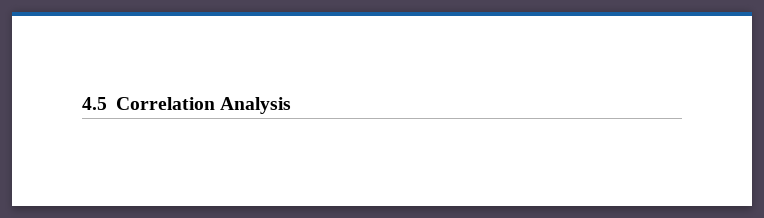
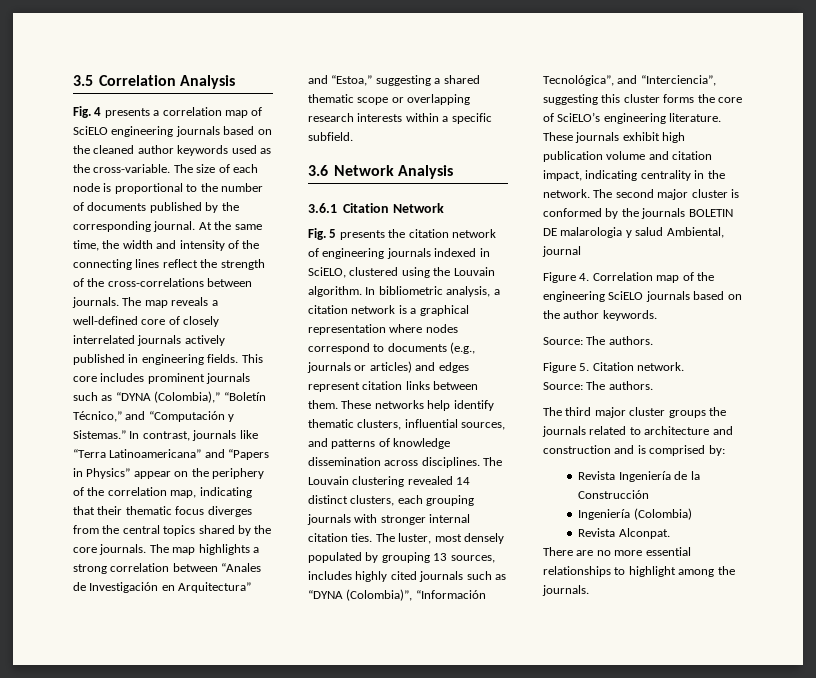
[82,97,107,110] 4.5 -> [73,75,93,86] 3.5
(292, 105) none -> [73,106,263,118] [73,126,272,137] [73,145,271,156] [73,164,258,173] [73,183,263,194] [73,202,239,213] [73,221,262,232] [73,240,260,251] [73,259,265,270] [73,278,253,287] [72,297,218,308] [73,316,220,327] [73,335,225,346] [73,354,263,365] [73,373,251,384] [73,391,266,403] [73,411,235,422] [73,430,258,441] [73,449,270,460] [73,468,264,479] [73,487,252,498] [73,506,252,517] [73,525,272,536] [73,544,259,555] [73,563,262,574] [73,582,252,593] [308,75,480,86] [308,94,471,105] [308,113,492,124] [308,132,353,141] [308,165,454,179] [308,203,445,213] [308,228,496,240] [308,248,490,259] [308,267,495,278] [308,286,500,297] [308,305,469,316] [308,324,458,335] [308,342,476,354] [307,361,469,373] [308,381,479,392] [308,400,494,411] [308,419,506,430] [308,438,451,449] [308,457,503,468] [308,476,471,487] [308,495,475,506] [307,514,471,525] [308,533,504,544] [308,552,495,563] [308,571,506,582] [308,589,486,601] [543,75,716,86] [543,94,742,105] [543,112,722,124] [543,132,686,143] [543,151,713,162] [543,170,725,181] [543,189,739,200] [543,208,733,219] [543,227,724,238] [542,246,581,257] [543,272,714,283] [543,291,742,302] [543,310,657,321] [543,336,653,345] [543,362,685,373] [543,381,653,390] [543,407,726,418] [542,426,733,437] [543,445,725,456] [578,471,700,482] [578,490,650,499] [578,508,692,520] [578,528,670,539] [543,547,691,556] [543,566,735,577] [542,585,589,596] // Fig. 4 presents a correlation map of SciELO engineering journals based on the cleaned author keywords used as the cross-variable. The size of each node is proportional to the number of documents published by the corresponding journal. At the same time, the width and intensity of the connecting lines reflect the strength of the cross-correlations between journals. The map reveals a well-defined core of closely interrelated journals actively published in engineering fields. This core includes prominent journals such as “DYNA (Colombia),” “Boletín Técnico,” and “Computación y Sistemas.” In contrast, journals like “Terra Latinoamericana” and “Papers in Physics” appear on the periphery of the correlation map, indicating that their thematic focus diverges from the central topics shared by the core journals. The map highlights a strong correlation between “Anales de Investigación en Arquitectura” and “Estoa,” suggesting a shared thematic scope or overlapping research interests within a specific subfield. // 3.6 Network Analysis // 3.6.1 Citation Network // Fig. 5 presents the citation network of engineering journals indexed in SciELO, clustered using the Louvain algorithm. In bibliometric analysis, a citation network is a graphical representation where nodes correspond to documents (e.g., journals or articles) and edges represent citation links between them. These networks help identify thematic clusters, influential sources, and patterns of knowledge dissemination across disciplines. The Louvain clustering revealed 14 distinct clusters, each grouping journals with stronger internal citation ties. The luster, most densely populated by grouping 13 sources, includes highly cited journals such as “DYNA (Colombia)”, “Información Tecnológica”, and “Interciencia”, suggesting this cluster forms the core of SciELO’s engineering literature. These journals exhibit high publication volume and citation impact, indicating centrality in the network. The second major cluster is conformed by the journals BOLETIN DE malarologia y salud Ambiental, journal // Figure 4. Correlation map of the engineering SciELO journals based on the author keywords. // Source: The authors. // Figure 5. Citation network. // Source: The authors. // The third major cluster groups the journals related to architecture and construction and is comprised by: // Revista Ingeniería de la Construcción // Ingeniería (Colombia) // Revista Alconpat. // There are no more essential relationships to highlight among the journals.

